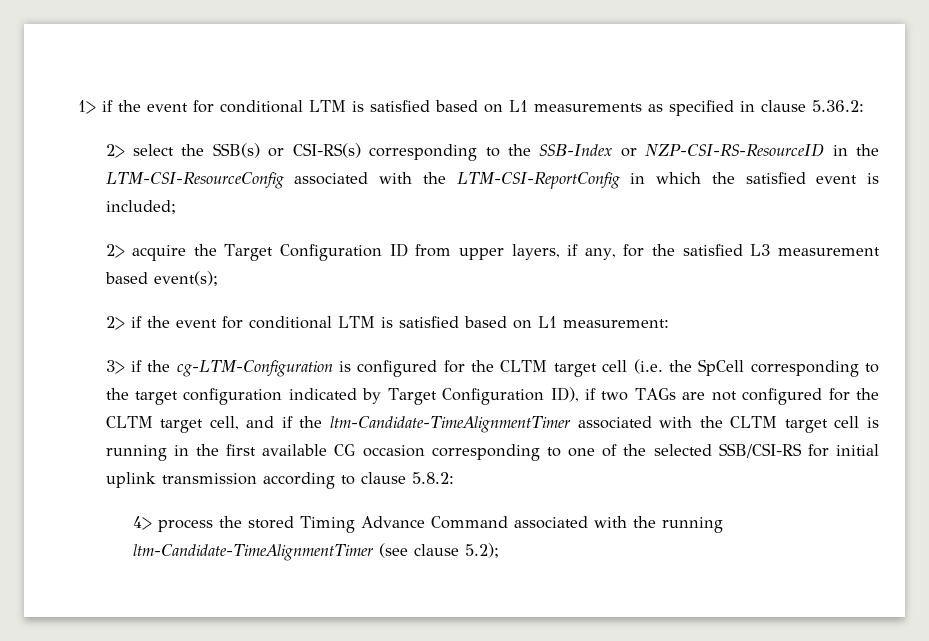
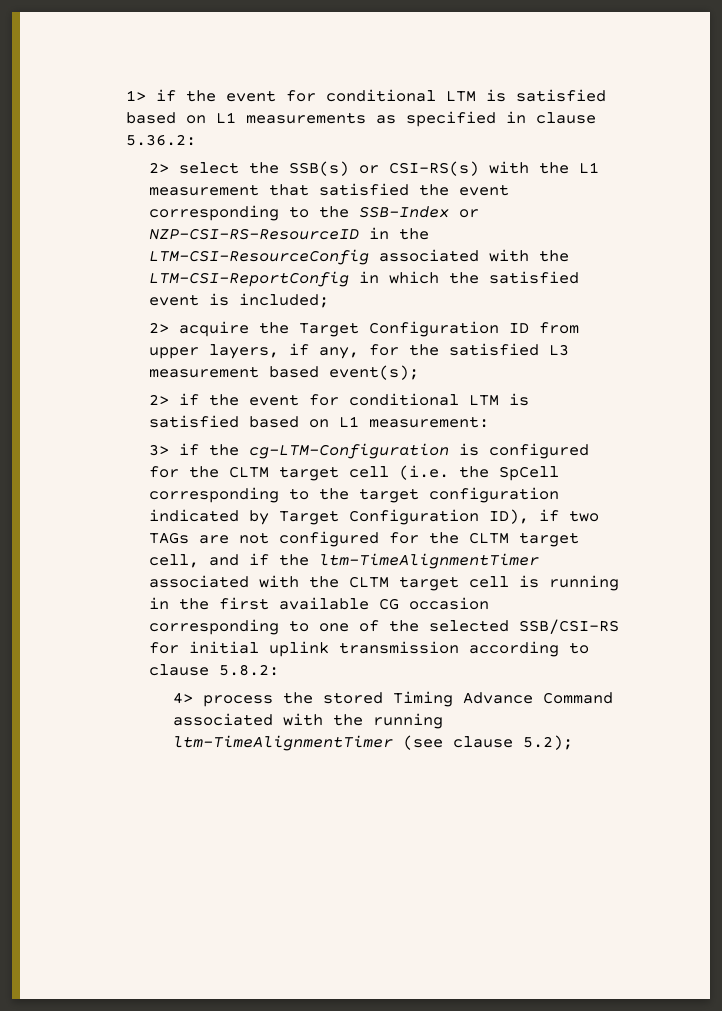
(361, 150) none -> [489,161,600,174] [149,183,510,196] with the L1 measurement that satisfied the event
[330,416,572,433] ltm-Candidate-TimeAlignmentTimer -> [319,553,540,569] ltm-TimeAlignmentTimer
[133,544,375,561] ltm-Candidate-TimeAlignmentTimer -> [173,735,394,751] ltm-TimeAlignmentTimer

